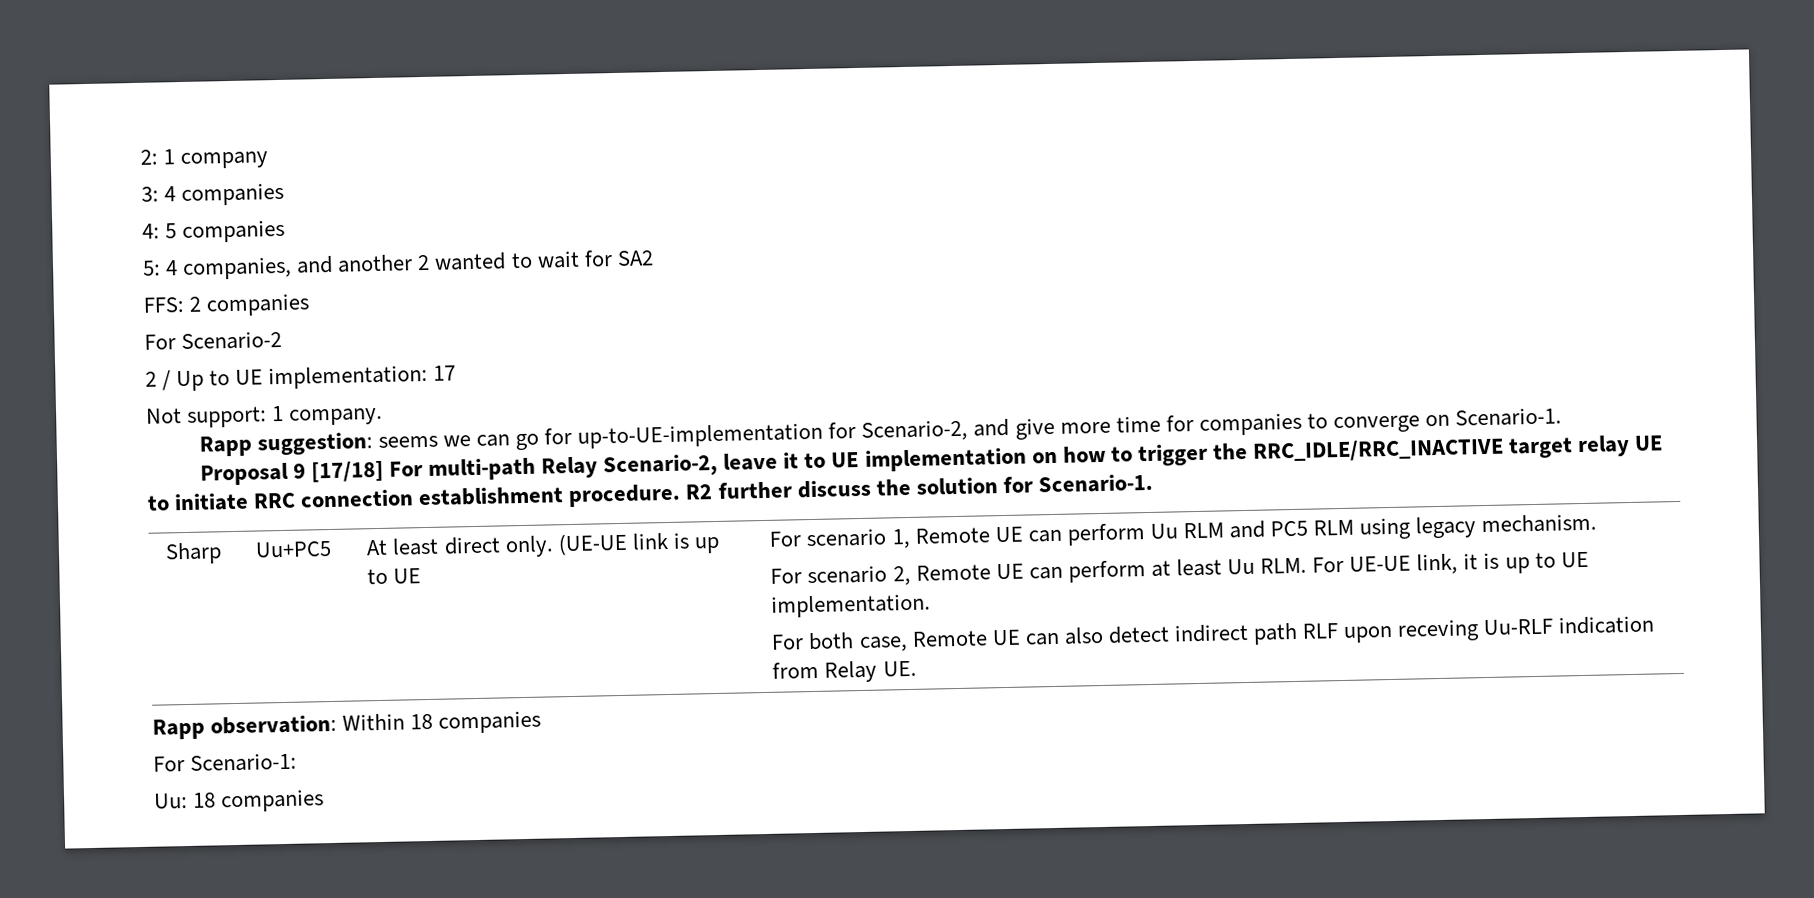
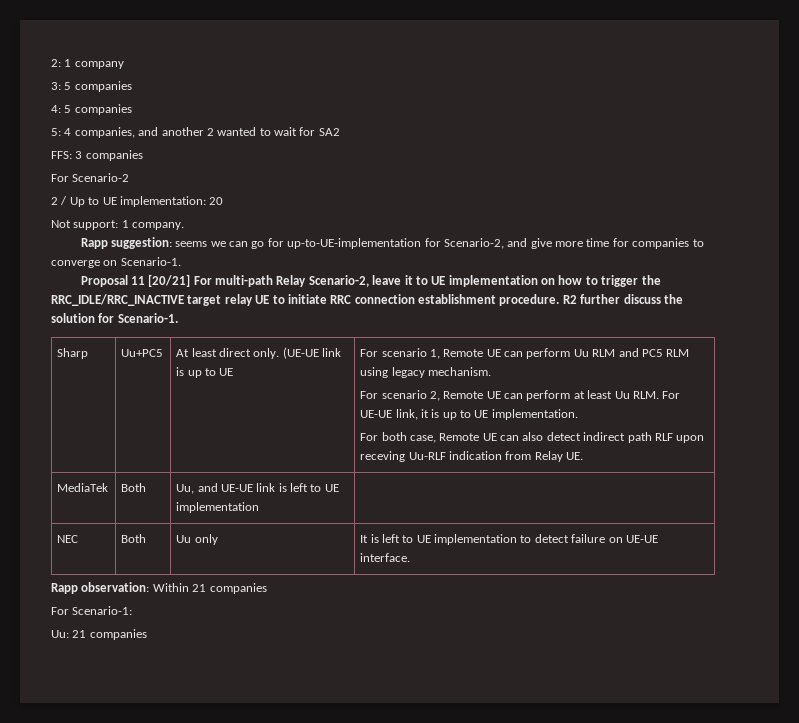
[164,186,177,202] 4 -> [64,82,72,90] 5
[189,296,202,312] 2 -> [75,151,83,159] 3
[433,365,457,381] 17 -> [209,197,224,205] 20
[292,460,384,483] 9 [17/18] -> [130,274,191,287] 11 [20/21]
(917, 668) none -> [57,483,109,492] [121,483,147,492] [176,483,339,494] [176,502,260,513] [57,535,79,543] [121,534,147,543] [176,534,218,545] [360,534,658,545] [360,553,411,562] // MediaTek | Both | Uu, and UE-UE link is left to UE implementation | // NEC | Both | Uu only | It is left to UE implementation to detect failure on UE-UE interface.
[410,713,434,730] 18 -> [192,584,207,592] 21
[192,792,217,808] 18 -> [72,630,87,638] 21

